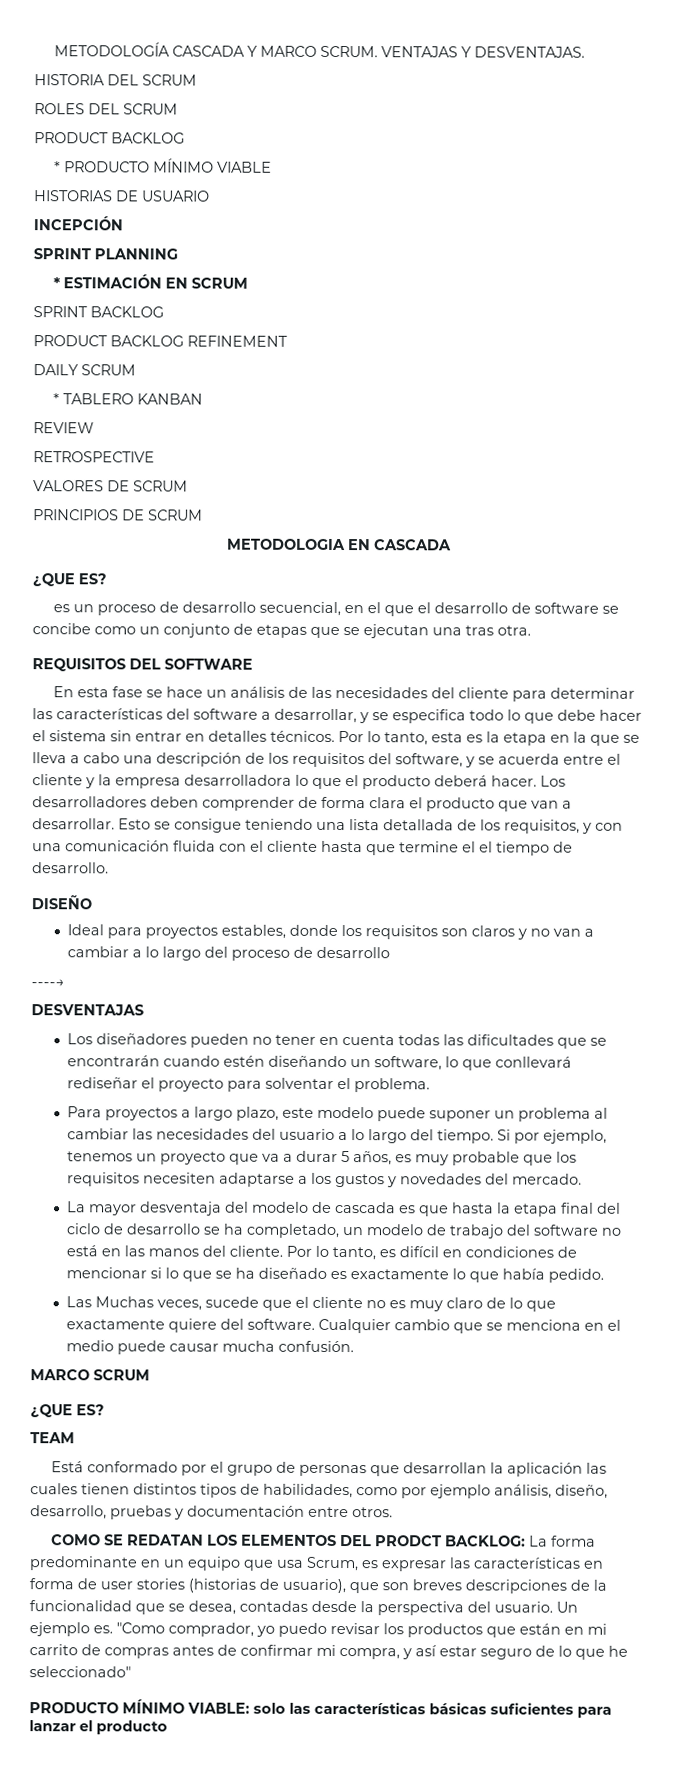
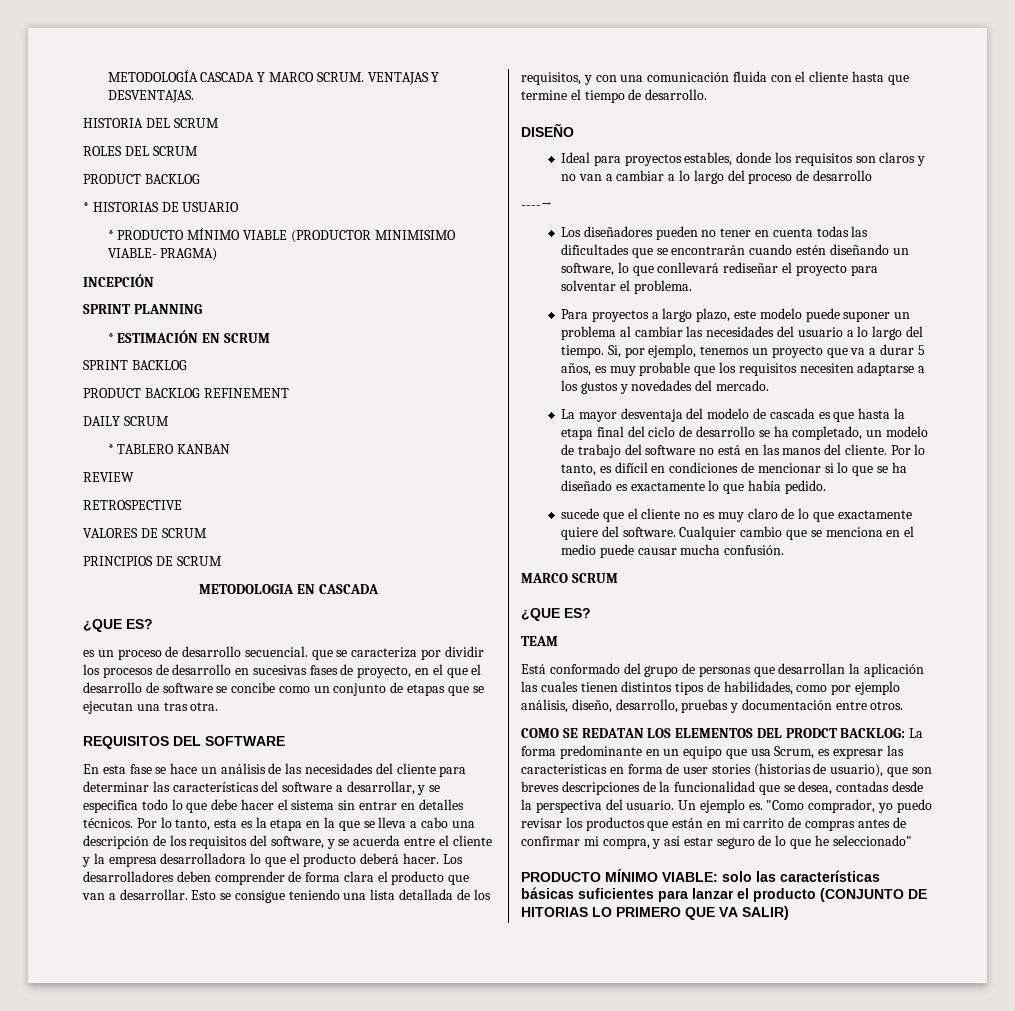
(185, 138) none -> [83,202,240,212] // * HISTORIAS DE USUARIO
[34,190,210,202] // HISTORIAS DE USUARIO -> [290,230,456,243] [107,248,218,261] (PRODUCTOR MINIMISIMO VIABLE- PRAGMA)
[258,601,341,617] secuencial, -> [244,646,484,660] [83,664,412,678] secuencial. que se caracteriza por dividir los procesos de desarrollo en sucesivas fases de proyecto,
[479,841,493,853] el -> (581, 94) none
[31,1004,144,1016] // DESVENTAJAS -> (552, 205) none
[497,1129,512,1141] Si -> [607,345,621,358] Si,
[66,1296,203,1311] Las Muchas veces, -> (826, 487) none
[180,1461,224,1476] por el -> [623,663,641,674] del
(168, 1727) none -> [820,888,927,902] [521,906,789,920] (CONJUNTO DE HITORIAS LO PRIMERO QUE VA SALIR)

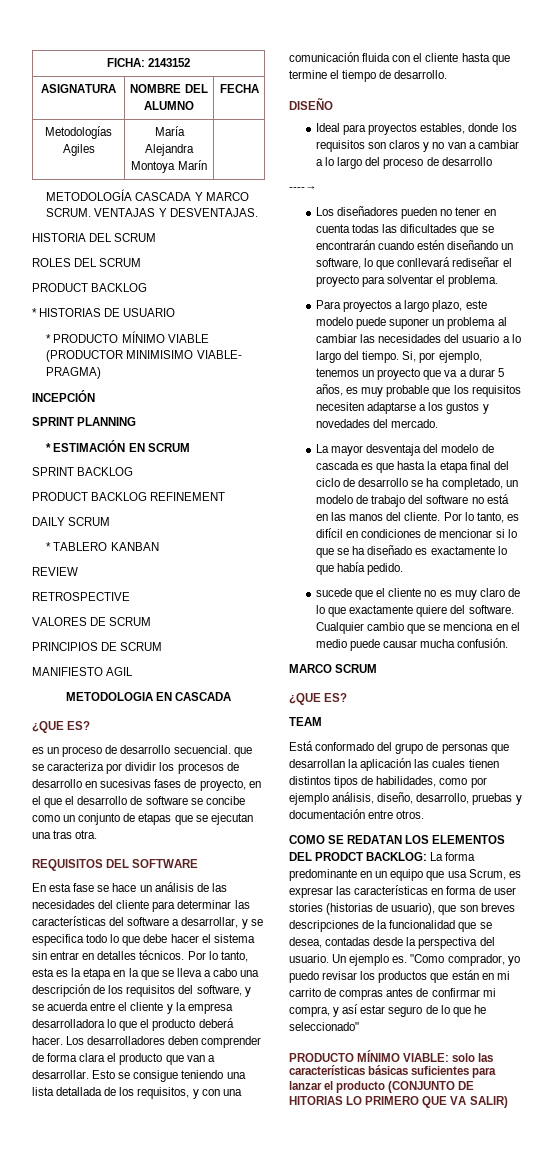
(107, 76) none -> [106,58,191,67] [41,84,116,93] [130,84,208,93] [144,101,194,110] [219,84,259,93] [45,126,112,139] [62,144,95,156] [154,126,185,136] [145,144,194,156] [131,160,207,173] FICHA: 2143152 // ASIGNATURA | NOMBRE DEL ALUMNO | FECHA // Metodologías Agiles | María Alejandra Montoya Marín | //
(222, 561) none -> [32,667,134,676] // MANIFIESTO AGIL

